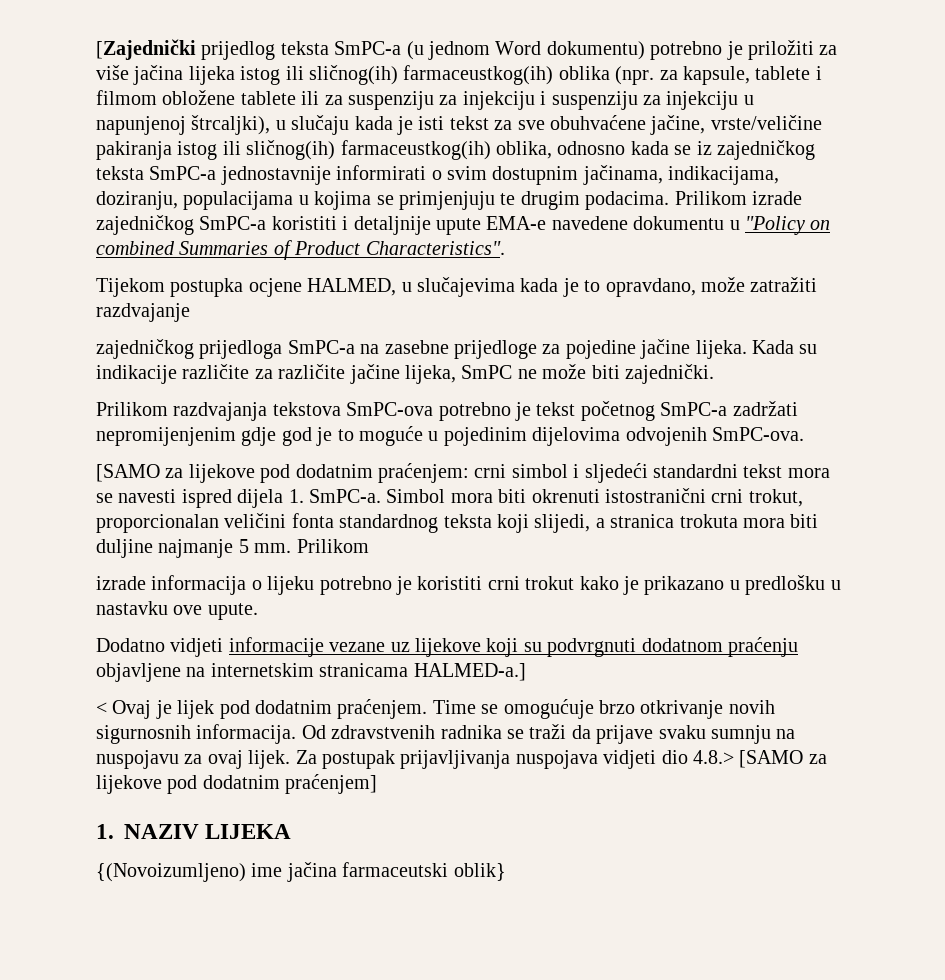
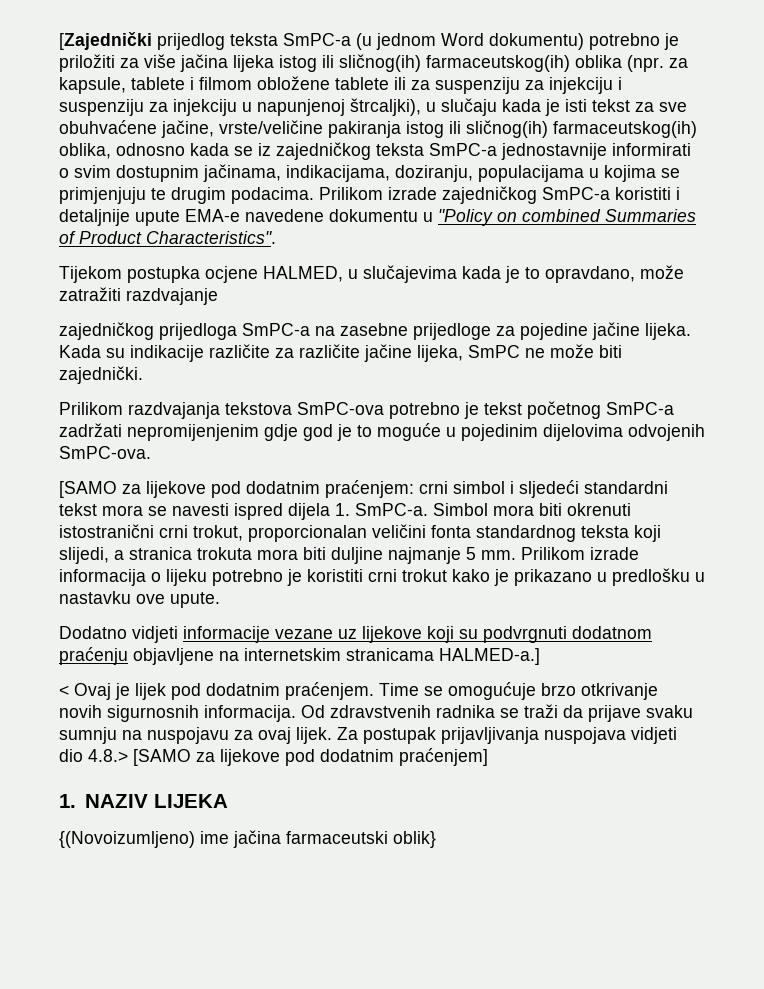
[403,65,554,85] farmaceustkog(ih) -> [426,55,570,72] farmaceutskog(ih)
[340,140,491,160] farmaceustkog(ih) -> [553,121,697,138] farmaceutskog(ih)
(369, 546) // -> (585, 553) none

